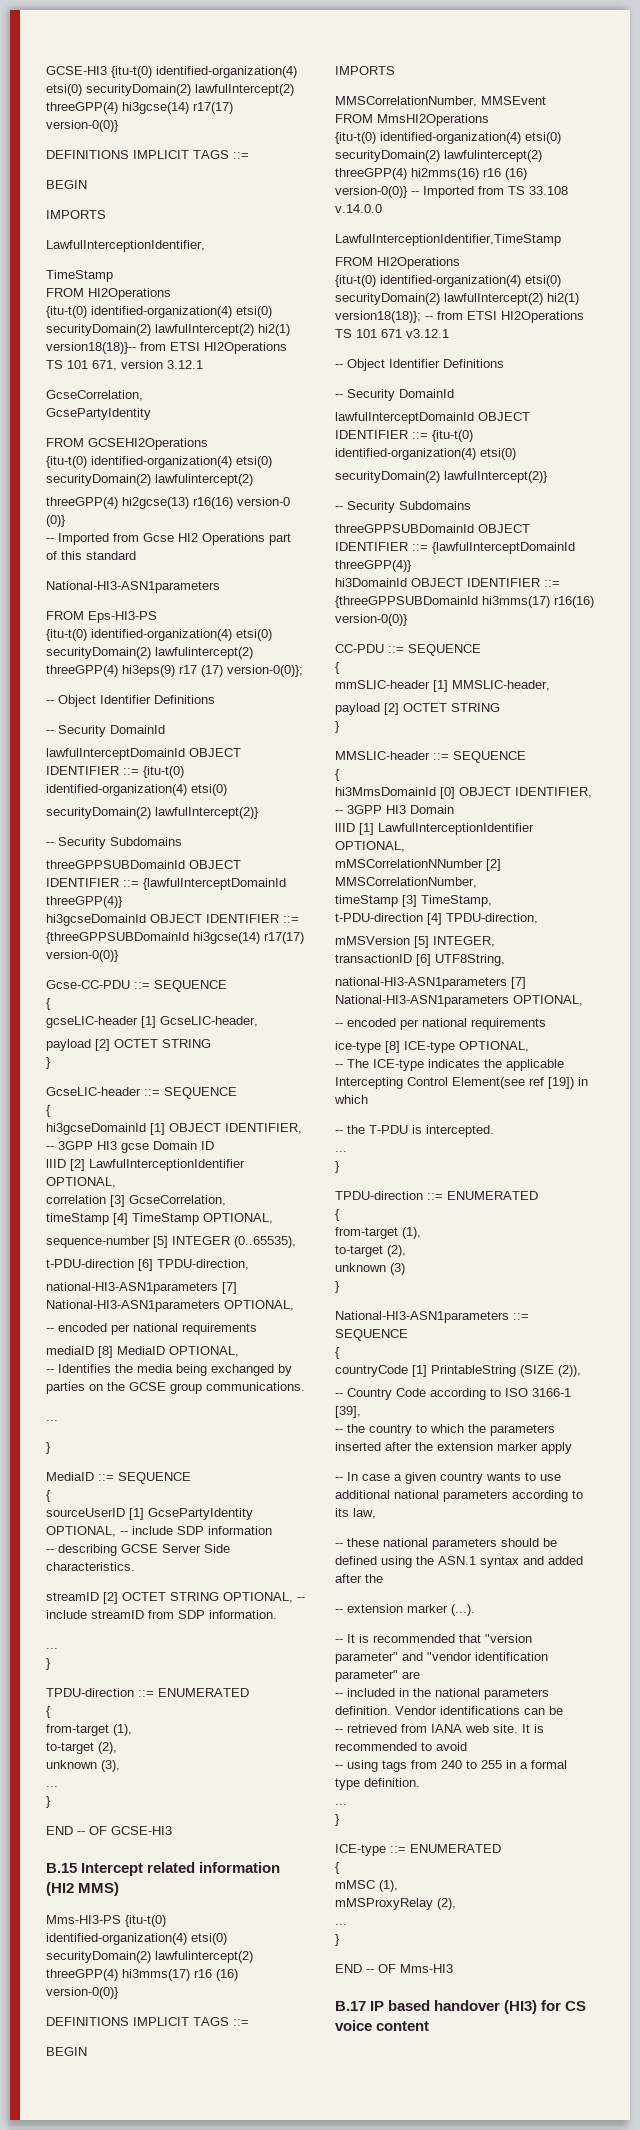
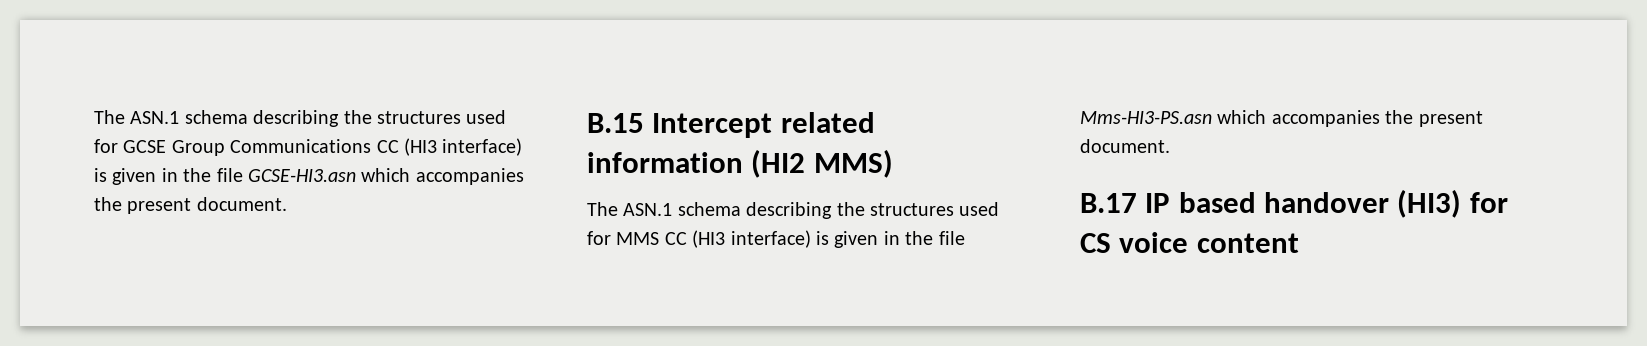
[46,66,297,78] [46,84,294,96] [46,102,233,114] [46,120,119,132] [46,150,249,159] [46,180,87,189] [46,210,106,219] [46,240,205,252] [46,270,113,282] [46,288,171,300] [46,306,272,318] [46,324,290,336] [46,342,287,354] [46,360,203,371] [46,390,143,401] [46,408,151,420] [46,438,208,450] [46,456,272,468] [46,474,253,486] [46,497,290,509] [46,515,66,527] [46,533,291,545] [46,551,136,560] [46,581,220,593] [46,611,157,623] [46,629,272,641] [46,647,253,659] [46,665,303,677] [46,695,215,707] [46,725,165,737] [46,748,241,760] [46,766,184,778] [46,784,227,796] [46,807,259,819] [46,837,182,849] [46,860,241,869] [46,878,286,890] [46,896,123,908] [46,914,299,926] [46,932,304,944] [46,950,119,962] [46,980,227,992] [46,998,51,1010] [46,1016,258,1028] [46,1039,211,1051] [46,1057,51,1069] [46,1087,237,1099] [46,1105,51,1117] [46,1123,302,1135] [46,1141,214,1153] [46,1159,245,1171] [46,1177,116,1188] [46,1195,226,1207] [46,1213,273,1225] [46,1236,296,1248] [46,1259,249,1271] [46,1282,237,1294] [46,1300,294,1312] [46,1323,257,1335] [46,1346,239,1358] [46,1364,292,1376] [46,1382,305,1394] [46,1420,58,1421] [46,1442,51,1454] [46,1472,191,1484] [46,1490,51,1502] [46,1508,253,1520] [46,1526,272,1537] [46,1544,230,1556] [46,1562,135,1571] [46,1592,305,1604] [46,1610,277,1619] [46,1648,58,1649] [46,1658,51,1670] [46,1688,249,1697] [46,1706,51,1718] [46,1724,132,1736] [46,1742,117,1754] [46,1760,120,1772] [46,1786,58,1787] [46,1796,51,1808] [46,1826,172,1835] GCSE-HI3 {itu-t(0) identified-organization(4) etsi(0) securityDomain(2) lawfulIntercept(2) threeGPP(4) hi3gcse(14) r17(17) version-0(0)} // DEFINITIONS IMPLICIT TAGS ::= // BEGIN // IMPORTS // LawfulInterceptionIdentifier, // TimeStamp // FROM HI2Operations // {itu-t(0) identified-organization(4) etsi(0) securityDomain(2) lawfulIntercept(2) hi2(1) version18(18)}-- from ETSI HI2Operations TS 101 671, version 3.12.1 // GcseCorrelation, // GcsePartyIdentity // FROM GCSEHI2Operations // {itu-t(0) identified-organization(4) etsi(0) securityDomain(2) lawfulintercept(2) // threeGPP(4) hi2gcse(13) r16(16) version-0 (0)} // -- Imported from Gcse HI2 Operations part of this standard // National-HI3-ASN1parameters // FROM Eps-HI3-PS // {itu-t(0) identified-organization(4) etsi(0) securityDomain(2) lawfulintercept(2) threeGPP(4) hi3eps(9) r17 (17) version-0(0)}; // -- Object Identifier Definitions // -- Security DomainId // lawfulInterceptDomainId OBJECT IDENTIFIER ::= {itu-t(0) identified-organization(4) etsi(0) // securityDomain(2) lawfulIntercept(2)} // -- Security Subdomains // threeGPPSUBDomainId OBJECT IDENTIFIER ::= {lawfulInterceptDomainId threeGPP(4)} // hi3gcseDomainId OBJECT IDENTIFIER ::= {threeGPPSUBDomainId hi3gcse(14) r17(17) version-0(0)} // Gcse-CC-PDU ::= SEQUENCE // { // gcseLIC-header [1] GcseLIC-header, // payload [2] OCTET STRING // } // GcseLIC-header ::= SEQUENCE // { // hi3gcseDomainId [1] OBJECT IDENTIFIER, -- 3GPP HI3 gcse Domain ID // lIID [2] LawfulInterceptionIdentifier OPTIONAL, // correlation [3] GcseCorrelation, // timeStamp [4] TimeStamp OPTIONAL, // sequence-number [5] INTEGER (0..65535), // t-PDU-direction [6] TPDU-direction, // national-HI3-ASN1parameters [7] National-HI3-ASN1parameters OPTIONAL, // -- encoded per national requirements // mediaID [8] MediaID OPTIONAL, // -- Identifies the media being exchanged by parties on the GCSE group communications. // ... // } // MediaID ::= SEQUENCE // { // sourceUserID [1] GcsePartyIdentity OPTIONAL, -- include SDP information // -- describing GCSE Server Side characteristics. // streamID [2] OCTET STRING OPTIONAL, -- include streamID from SDP information. // ... // } // TPDU-direction ::= ENUMERATED // { // from-target (1), // to-target (2), // unknown (3), // ... // } // END -- OF GCSE-HI3 -> [94,110,507,127] [94,138,523,156] [94,168,524,185] [94,197,287,214] The ASN.1 schema describing the structures used for GCSE Group Communications CC (HI3 interface) is given in the file GCSE-HI3.asn which accompanies the present document.
[46,1915,166,1927] [46,1933,227,1945] [46,1951,253,1963] [46,1969,238,1981] [46,1987,119,1999] [46,2017,249,2026] [46,2047,87,2056] [335,66,395,75] [335,96,546,107] [335,114,489,126] [335,132,561,144] [335,150,542,162] [335,168,527,180] [335,186,568,198] [335,204,382,213] [335,234,561,246] [335,257,460,269] [335,275,561,287] [335,293,579,305] [335,311,584,323] [335,329,449,338] [335,359,504,371] [335,389,454,401] [335,412,530,424] [335,430,473,442] [335,448,516,460] [335,471,548,483] [335,501,471,513] [335,524,530,533] [335,542,575,554] [335,560,412,572] [335,578,560,587] [335,596,594,608] [335,614,408,626] [335,644,481,656] [335,662,340,674] [335,680,550,692] [335,703,500,715] [335,721,340,733] [335,751,526,763] [335,769,340,781] [335,787,592,799] [335,805,454,814] [335,823,534,835] [335,841,405,852] [335,859,501,871] [335,877,477,888] [335,895,492,907] [335,913,538,925] [335,936,495,948] [335,954,505,966] [335,977,526,989] [335,995,583,1007] [335,1018,546,1030] [335,1041,529,1053] [335,1059,564,1071] [335,1077,588,1089] [334,1095,368,1104] [335,1125,494,1137] [335,1151,347,1152] [335,1161,340,1173] [335,1191,538,1200] [335,1209,340,1221] [335,1227,421,1239] [335,1245,406,1257] [335,1263,405,1275] [335,1281,340,1293] [335,1311,529,1323] [335,1329,408,1341] [335,1347,340,1359] [335,1365,581,1377] [335,1388,571,1400] [335,1406,361,1418] [335,1424,555,1436] [335,1442,572,1454] [335,1472,561,1484] [335,1490,583,1502] [335,1508,376,1519] [335,1538,557,1550] [335,1556,583,1568] [335,1574,383,1583] [335,1604,475,1616] [335,1634,532,1643] [335,1652,548,1664] [335,1670,420,1682] [335,1688,549,1700] [335,1706,563,1715] [335,1724,544,1733] [335,1742,467,1751] [335,1760,567,1772] [335,1778,420,1790] [335,1804,347,1805] [335,1814,340,1826] [335,1844,501,1856] [335,1862,340,1874] [335,1880,398,1892] [335,1898,456,1910] [335,1924,347,1925] [335,1934,340,1946] [335,1964,453,1973] Mms-HI3-PS {itu-t(0) identified-organization(4) etsi(0) securityDomain(2) lawfulintercept(2) threeGPP(4) hi3mms(17) r16 (16) version-0(0)} // DEFINITIONS IMPLICIT TAGS ::= // BEGIN // IMPORTS // MMSCorrelationNumber, MMSEvent // FROM MmsHI2Operations // {itu-t(0) identified-organization(4) etsi(0) securityDomain(2) lawfulintercept(2) threeGPP(4) hi2mms(16) r16 (16) version-0(0)} -- Imported from TS 33.108 v.14.0.0 // LawfulInterceptionIdentifier,TimeStamp // FROM HI2Operations // {itu-t(0) identified-organization(4) etsi(0) securityDomain(2) lawfulIntercept(2) hi2(1) version18(18)}; -- from ETSI HI2Operations TS 101 671 v3.12.1 // -- Object Identifier Definitions // -- Security DomainId // lawfulInterceptDomainId OBJECT IDENTIFIER ::= {itu-t(0) identified-organization(4) etsi(0) // securityDomain(2) lawfulIntercept(2)} // -- Security Subdomains // threeGPPSUBDomainId OBJECT IDENTIFIER ::= {lawfulInterceptDomainId threeGPP(4)} // hi3DomainId OBJECT IDENTIFIER ::= {threeGPPSUBDomainId hi3mms(17) r16(16) version-0(0)} // CC-PDU ::= SEQUENCE // { // mmSLIC-header [1] MMSLIC-header, // payload [2] OCTET STRING // } // MMSLIC-header ::= SEQUENCE // { // hi3MmsDomainId [0] OBJECT IDENTIFIER, -- 3GPP HI3 Domain // lIID [1] LawfulInterceptionIdentifier OPTIONAL, // mMSCorrelationNNumber [2] MMSCorrelationNumber, // timeStamp [3] TimeStamp, // t-PDU-direction [4] TPDU-direction, // mMSVersion [5] INTEGER, // transactionID [6] UTF8String, // national-HI3-ASN1parameters [7] National-HI3-ASN1parameters OPTIONAL, // -- encoded per national requirements // ice-type [8] ICE-type OPTIONAL, // -- The ICE-type indicates the applicable Intercepting Control Element(see ref [19]) in which // -- the T-PDU is intercepted. // ... // } // TPDU-direction ::= ENUMERATED // { // from-target (1), // to-target (2), // unknown (3) // } // National-HI3-ASN1parameters ::= SEQUENCE // { // countryCode [1] PrintableString (SIZE (2)), // -- Country Code according to ISO 3166-1 [39], // -- the country to which the parameters inserted after the extension marker apply // -- In case a given country wants to use additional national parameters according to its law, // -- these national parameters should be defined using the ASN.1 syntax and added after the // -- extension marker (...). // -- It is recommended that "version parameter" and "vendor identification parameter" are // -- included in the national parameters definition. Vendor identifications can be // -- retrieved from IANA web site. It is recommended to avoid // -- using tags from 240 to 255 in a formal type definition. // ... // } // ICE-type ::= ENUMERATED // { // mMSC (1), // mMSProxyRelay (2), // ... // } // END -- OF Mms-HI3 -> [587,202,1000,219] [587,230,965,248] [1080,110,1483,127] [1080,139,1170,153] The ASN.1 schema describing the structures used for MMS CC (HI3 interface) is given in the file Mms-HI3-PS.asn which accompanies the present document.

